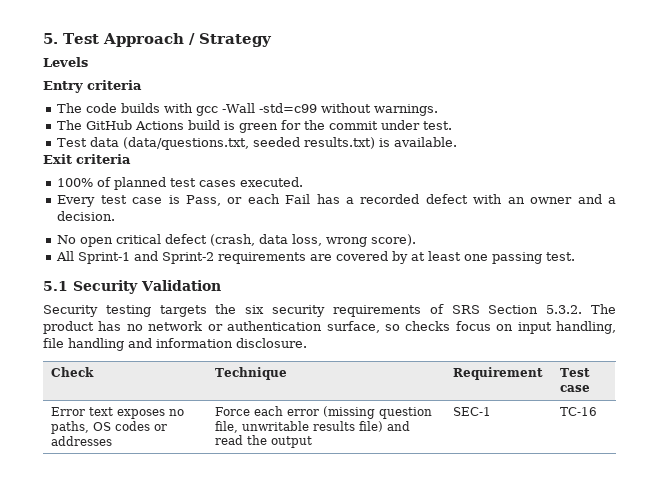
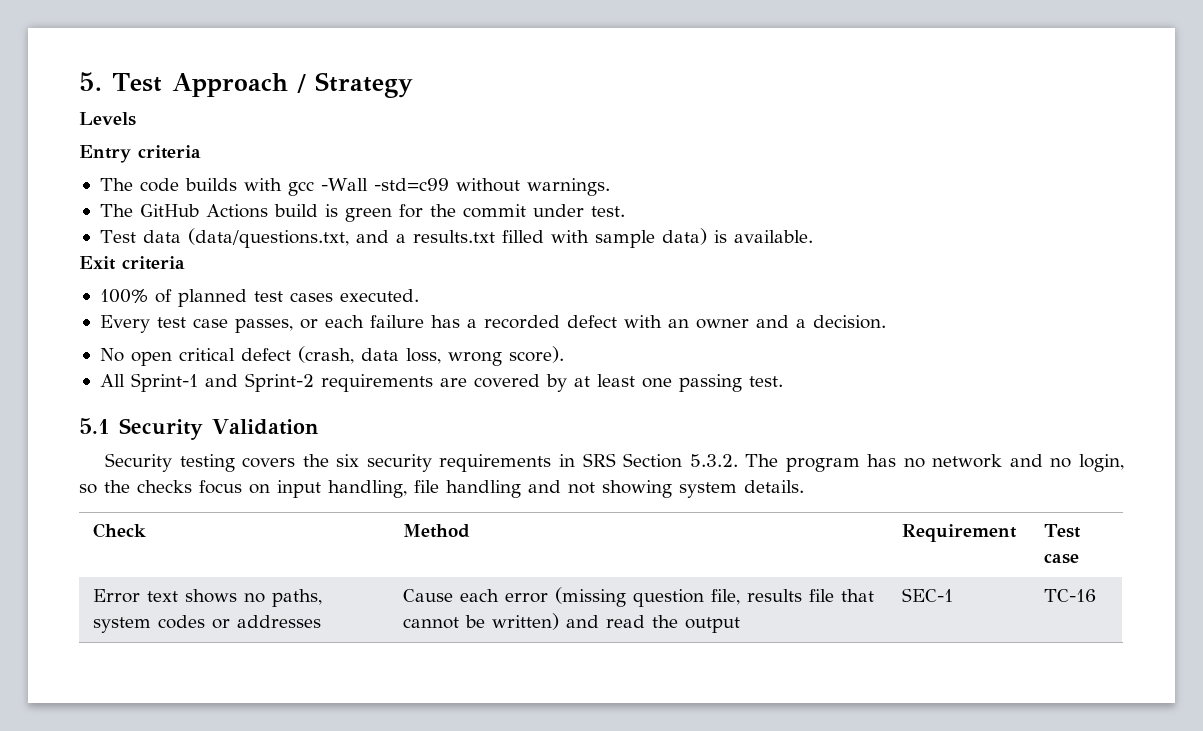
[253,137,376,149] seeded results.txt) -> [355,228,707,248] and a results.txt filled with sample data)
[168,195,221,206] is Pass, -> [234,318,293,333] passes,
[285,194,311,204] Fail -> [369,315,424,328] failure
[159,305,207,317] targets -> [242,457,296,468] covers
[429,304,444,314] of -> [559,454,576,467] in
[43,321,94,334] product -> [785,457,860,472] program
[207,321,400,333] or authentication surface, so -> [1009,454,1125,472] [79,480,130,494] and no login, so the
[156,338,307,348] information disclosure. -> [568,480,804,498] not showing system details.
[215,367,288,380] Technique -> [402,524,470,538] Method
[117,409,166,419] exposes -> [184,589,237,603] shows
[93,422,112,431] OS -> [92,617,151,633] system
[215,407,251,416] Force -> [402,589,453,602] Cause
[242,421,384,432] unwritable results file) -> [746,589,874,602] [402,613,559,630] results file that cannot be written)

